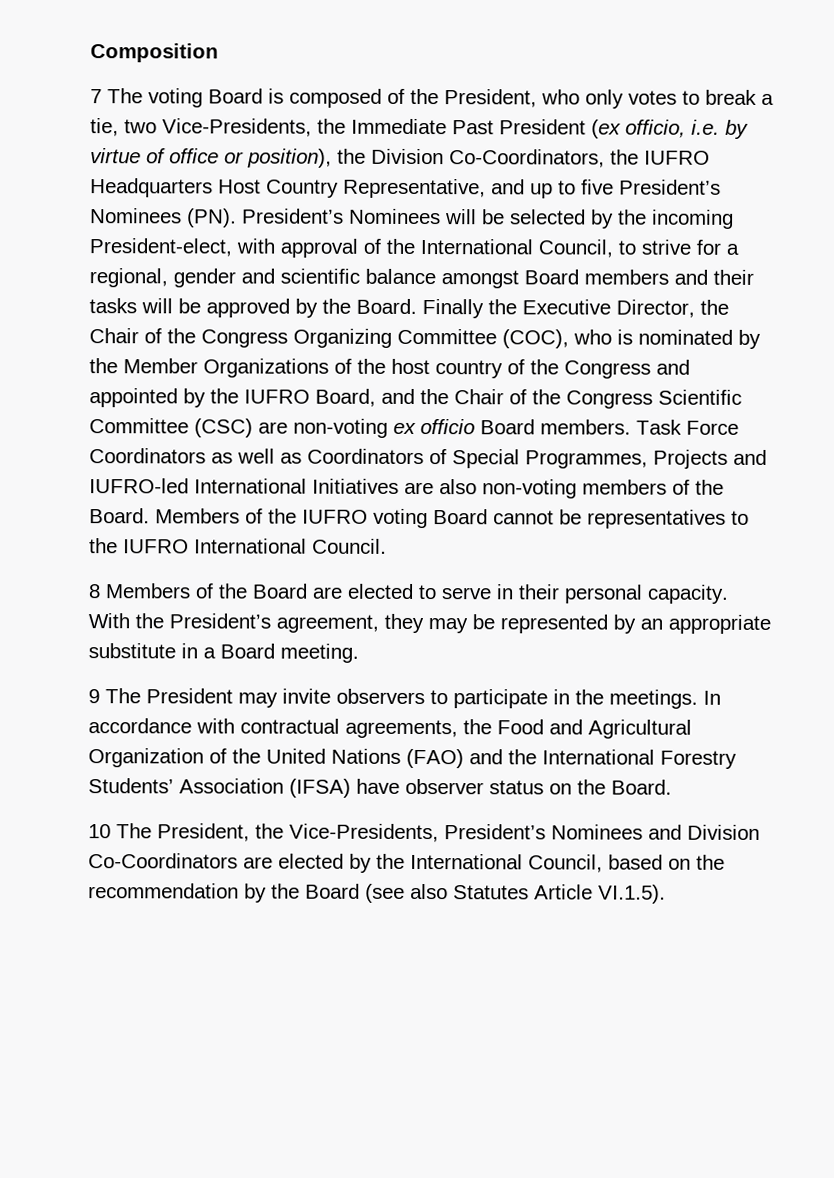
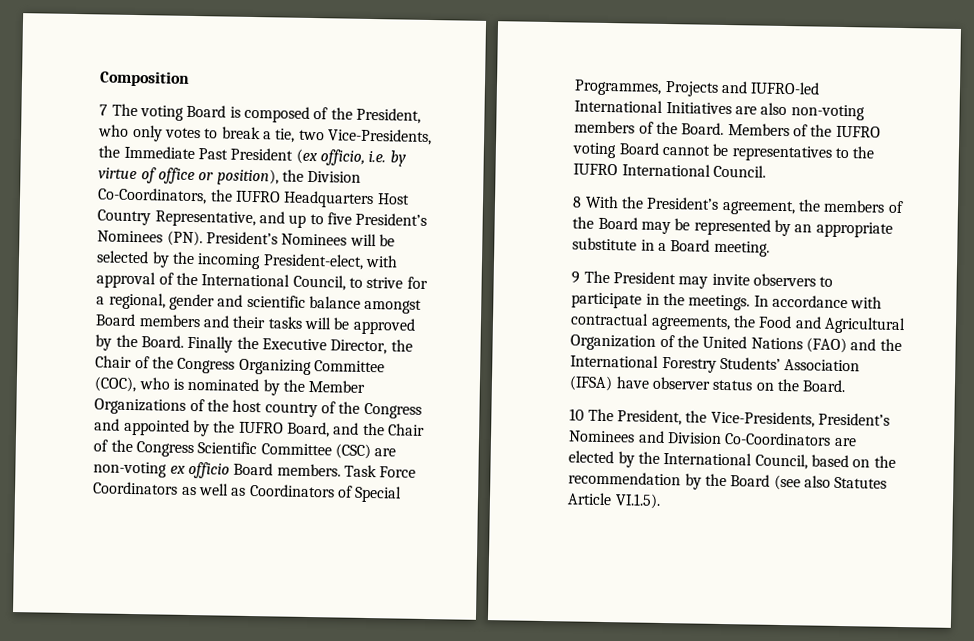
[104,583,729,604] [87,613,424,634] Members of the Board are elected to serve in their personal capacity. With the President’s agreement, they -> [584,195,904,216] [572,216,638,230] With the President’s agreement, the members of the Board

